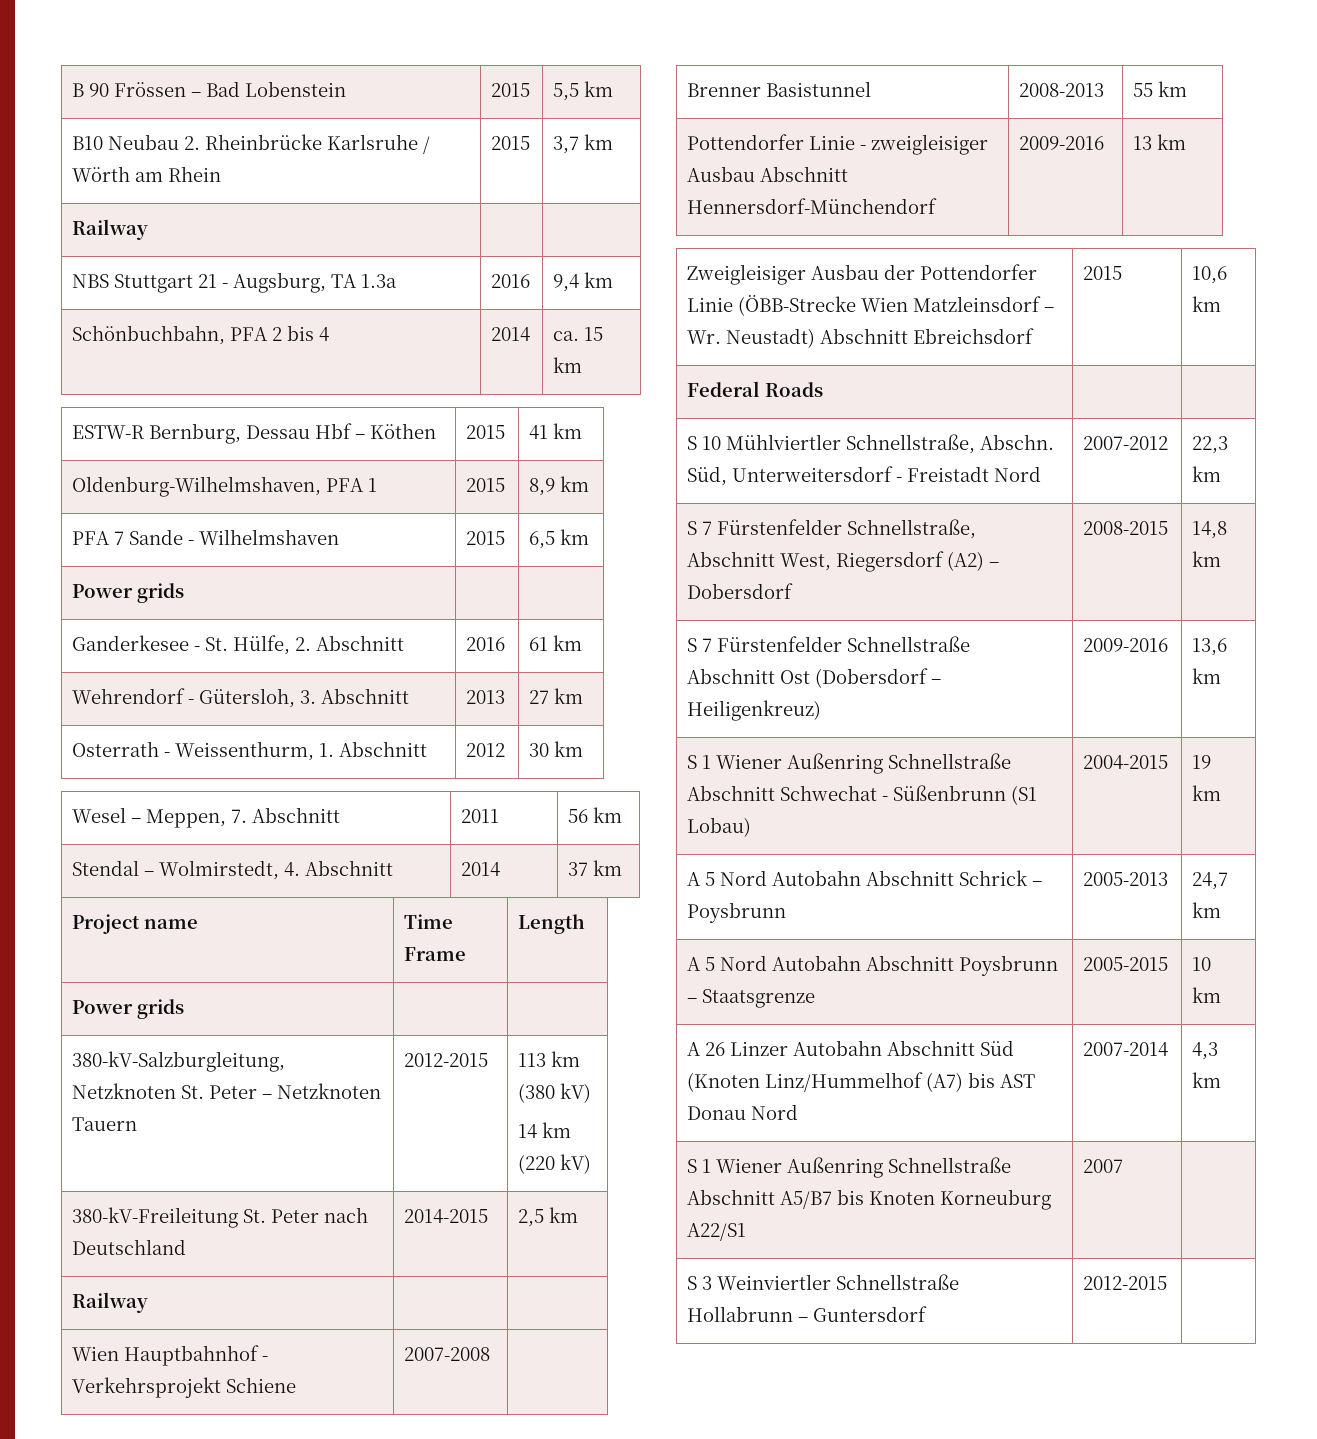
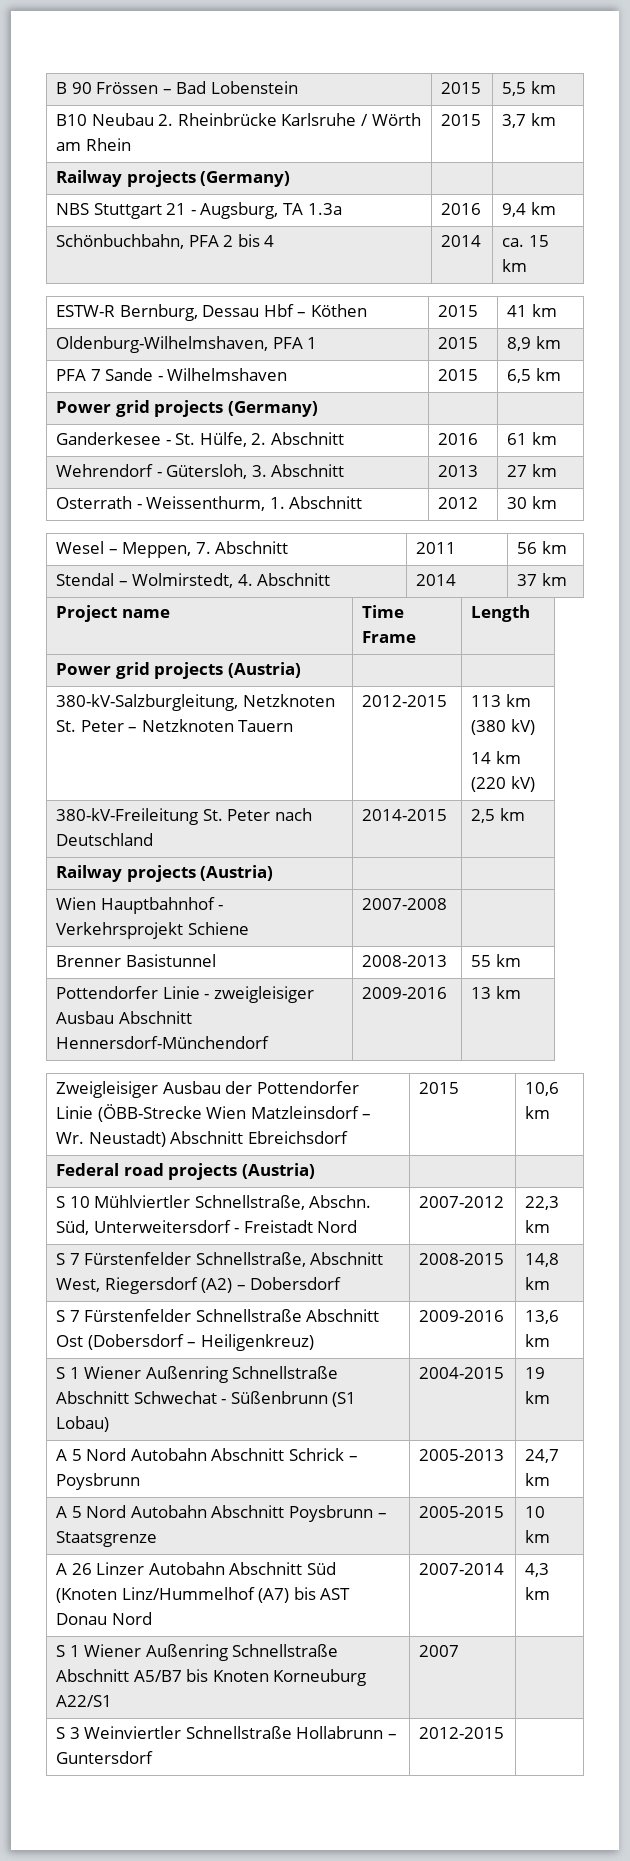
(149, 229) none -> [126,170,291,187] projects (Germany)
[137,583,185,603] grids -> [115,400,318,417] grid projects (Germany)
[137,999,185,1019] grids -> [115,662,301,679] grid projects (Austria)
(149, 1302) none -> [126,865,274,882] projects (Austria)
[765,382,824,397] Roads -> [123,1163,315,1180] road projects (Austria)

